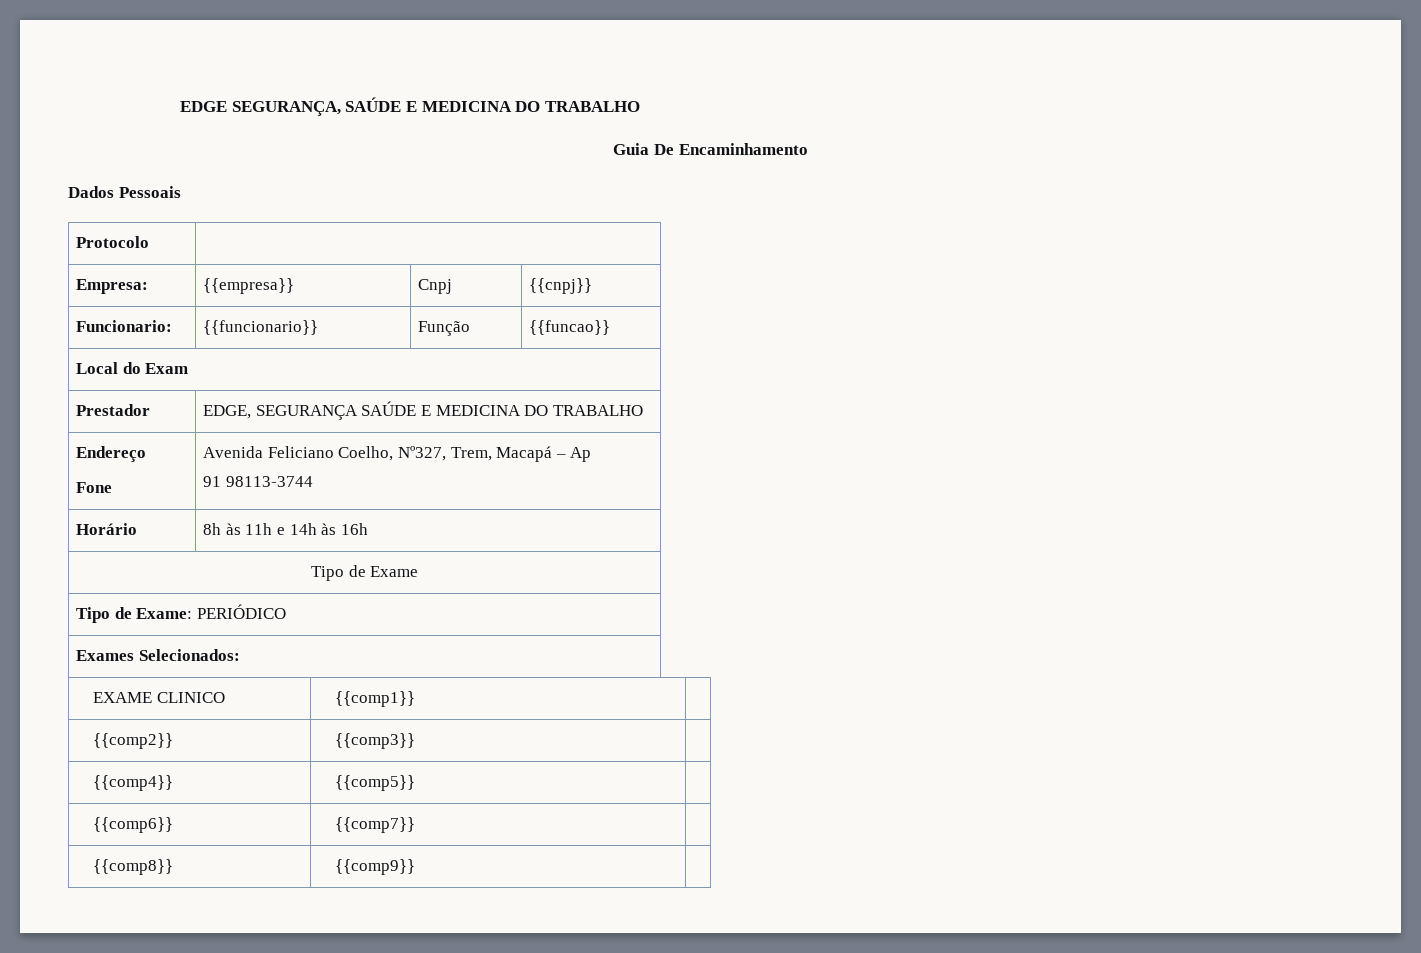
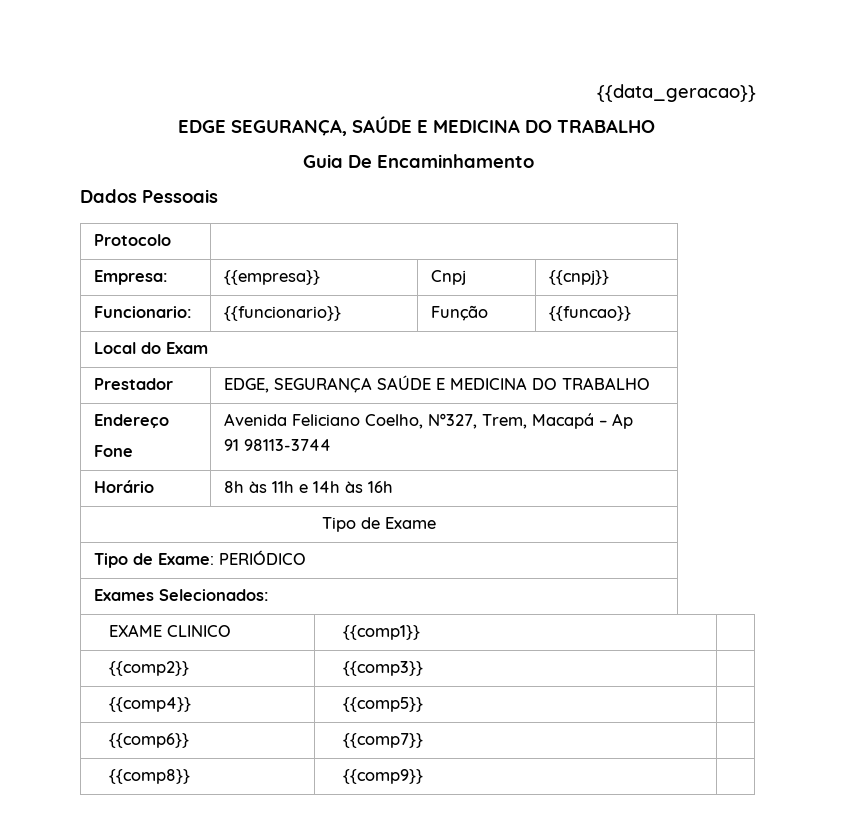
(180, 106) none -> [597,84,756,102] {{data_geracao}} //

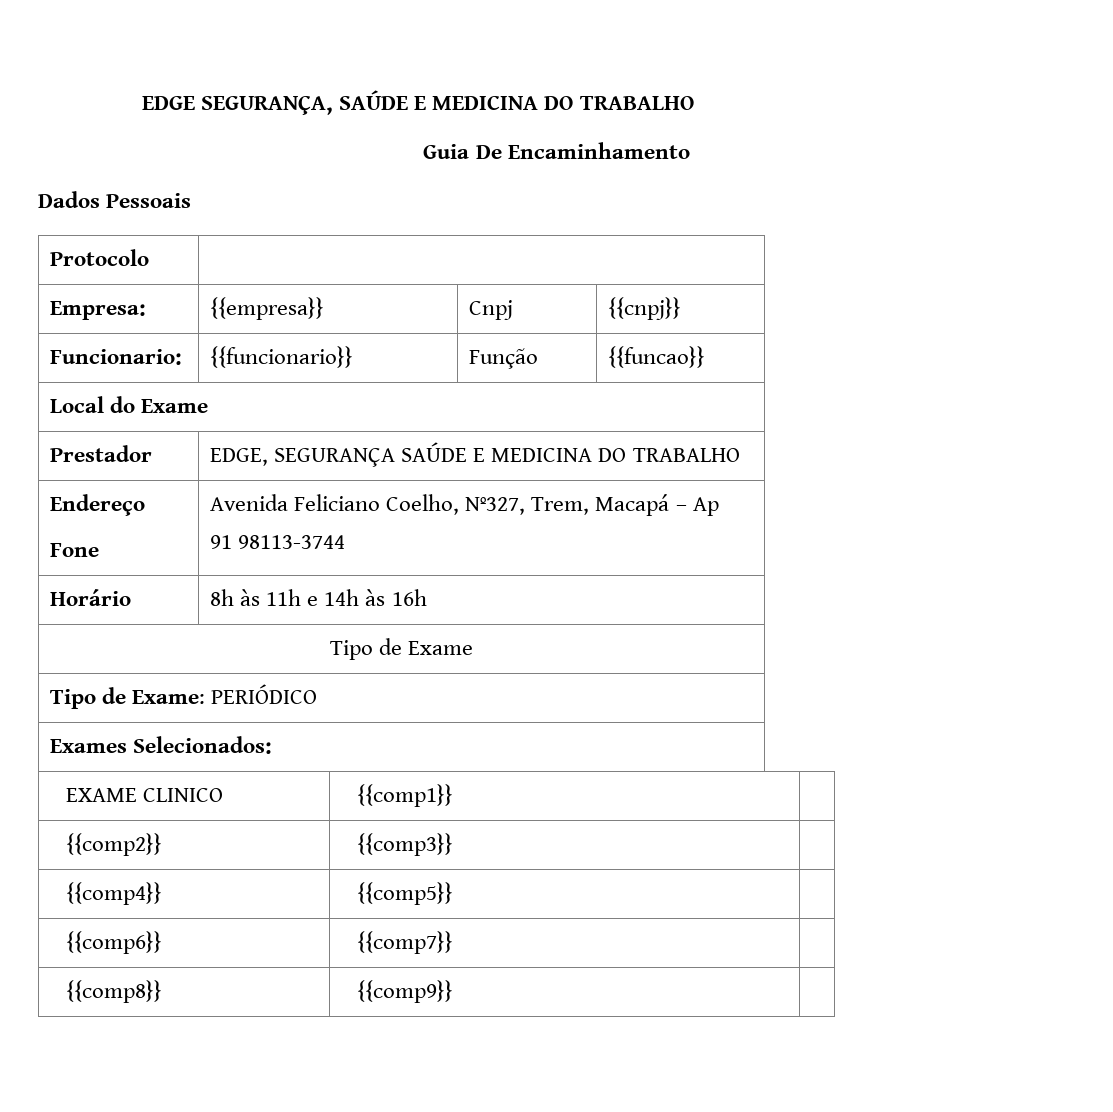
[597,84,756,102] {{data_geracao}} // -> (142, 103) none
[166,342,209,354] Exam -> [141,399,209,413] Exame

